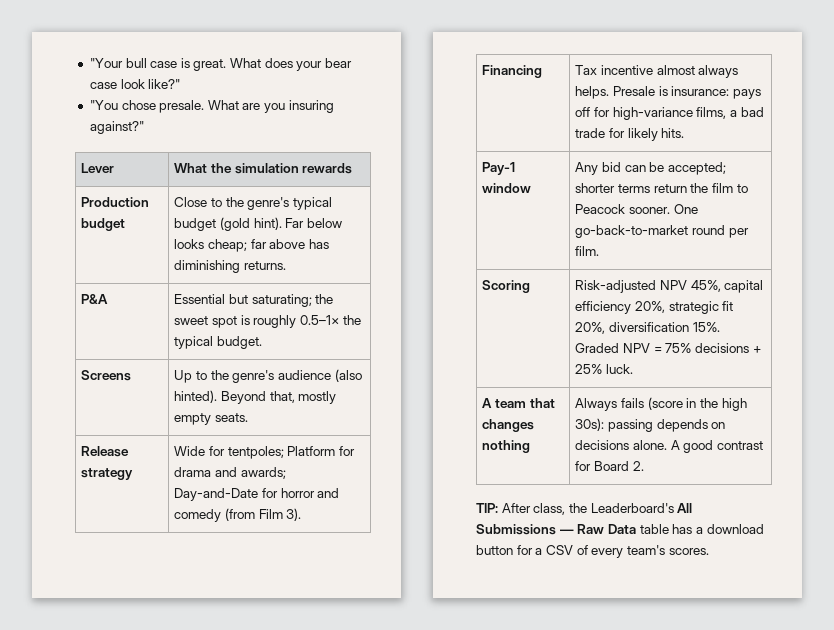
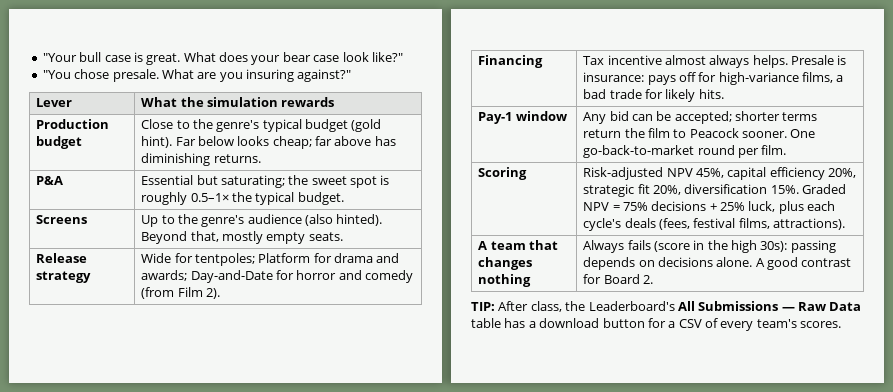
[286,508,302,521] 3). -> [205,288,220,299] 2).
[606,364,634,374] luck. -> [748,201,836,214] [583,218,846,231] luck, plus each cycle's deals (fees, festival films, attractions).

